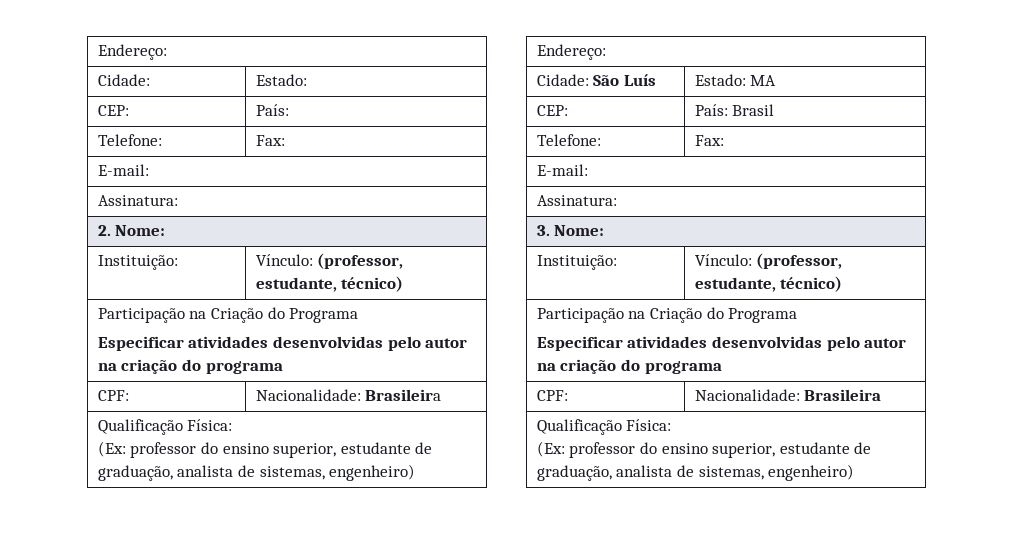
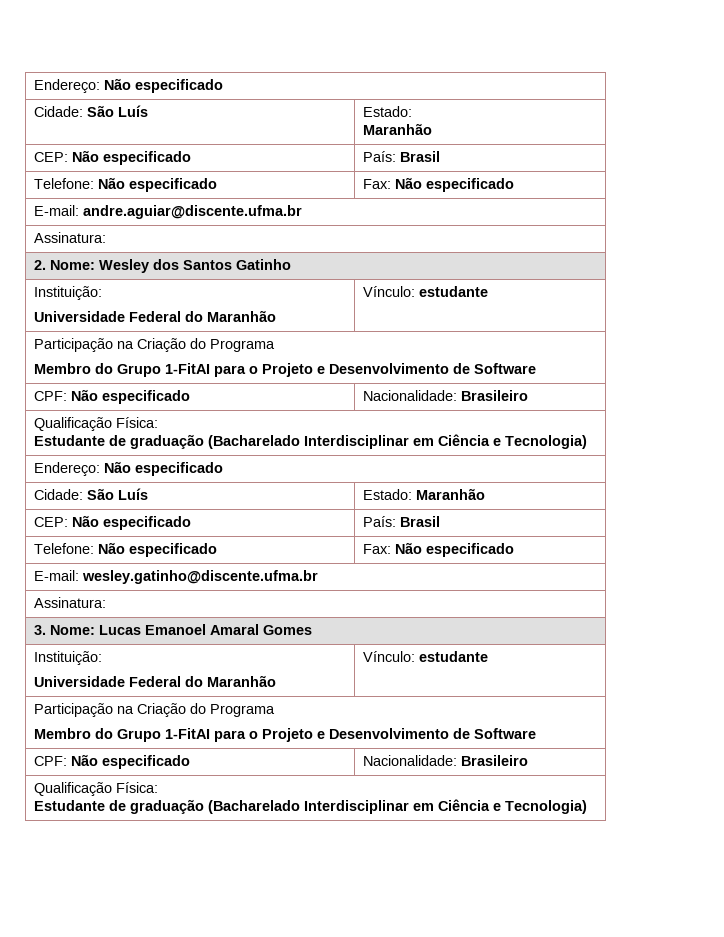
[97,44,167,60] [97,74,150,86] [255,74,307,86] [97,105,129,116] [255,104,289,116] [97,134,162,146] [255,135,285,146] [97,164,149,176] Endereço: // Cidade: | Estado: // CEP: | País: // Telefone: | Fax: // E-mail: -> [34,78,224,93] [34,105,149,117] [363,106,413,117] [363,123,433,135] [34,150,192,165] [363,151,441,162] [34,177,218,192] [363,177,515,192] [34,205,303,219] Endereço: Não especificado // Cidade: São Luís | Estado: // Maranhão // CEP: Não especificado | País: Brasil // Telefone: Não especificado | Fax: Não especificado // E-mail: andre.aguiar@discente.ufma.br
[97,255,178,270] [255,253,404,269] [255,276,404,292] [97,307,359,323] [97,336,468,351] [97,359,283,374] [97,390,129,401] [255,389,442,401] [97,419,233,435] [97,441,433,458] [97,464,416,481] [536,44,606,60] [536,74,656,86] [694,74,777,86] [536,105,568,116] [694,104,775,116] [536,134,601,146] [694,135,724,146] [536,164,588,176] // Instituição: | Vínculo: (professor, estudante, técnico) // Participação na Criação do Programa // Especificar atividades desenvolvidas pelo autor na criação do programa // CPF: | Nacionalidade: Brasileira // Qualificação Física: // (Ex: professor do ensino superior, estudante de graduação, analista de sistemas, engenheiro) // Endereço: // Cidade: São Luís | Estado: MA // CEP: | País: Brasil // Telefone: | Fax: // E-mail: -> [99,259,292,273] [34,286,103,300] [34,310,277,322] [363,286,489,297] [34,338,276,352] [34,363,537,377] [34,389,191,404] [363,390,529,401] [34,417,159,431] [34,434,588,449] [34,461,224,476] [34,488,149,500] [363,488,486,500] [34,515,192,530] [363,516,441,527] [34,542,218,557] [363,542,515,557] [34,570,319,584] Wesley dos Santos Gatinho // Instituição: // Universidade Federal do Maranhão | Vínculo: estudante // Participação na Criação do Programa // Membro do Grupo 1-FitAI para o Projeto e Desenvolvimento de Software // CPF: Não especificado | Nacionalidade: Brasileiro // Qualificação Física: // Estudante de graduação (Bacharelado Interdisciplinar em Ciência e Tecnologia) // Endereço: Não especificado // Cidade: São Luís | Estado: Maranhão // CEP: Não especificado | País: Brasil // Telefone: Não especificado | Fax: Não especificado // E-mail: wesley.gatinho@discente.ufma.br
[536,255,617,270] [694,253,843,269] [694,276,843,292] [536,307,798,323] [536,336,907,351] [536,359,722,374] [536,390,568,401] [694,389,882,401] [536,419,672,435] [536,441,872,458] [536,464,855,481] // Instituição: | Vínculo: (professor, estudante, técnico) // Participação na Criação do Programa // Especificar atividades desenvolvidas pelo autor na criação do programa // CPF: | Nacionalidade: Brasileira // Qualificação Física: // (Ex: professor do ensino superior, estudante de graduação, analista de sistemas, engenheiro) -> [99,624,313,635] [34,651,103,665] [34,675,277,687] [363,651,489,662] [34,703,276,717] [34,728,537,742] [34,754,191,769] [363,755,529,766] [34,782,159,796] [34,799,588,814] Lucas Emanoel Amaral Gomes // Instituição: // Universidade Federal do Maranhão | Vínculo: estudante // Participação na Criação do Programa // Membro do Grupo 1-FitAI para o Projeto e Desenvolvimento de Software // CPF: Não especificado | Nacionalidade: Brasileiro // Qualificação Física: // Estudante de graduação (Bacharelado Interdisciplinar em Ciência e Tecnologia)

